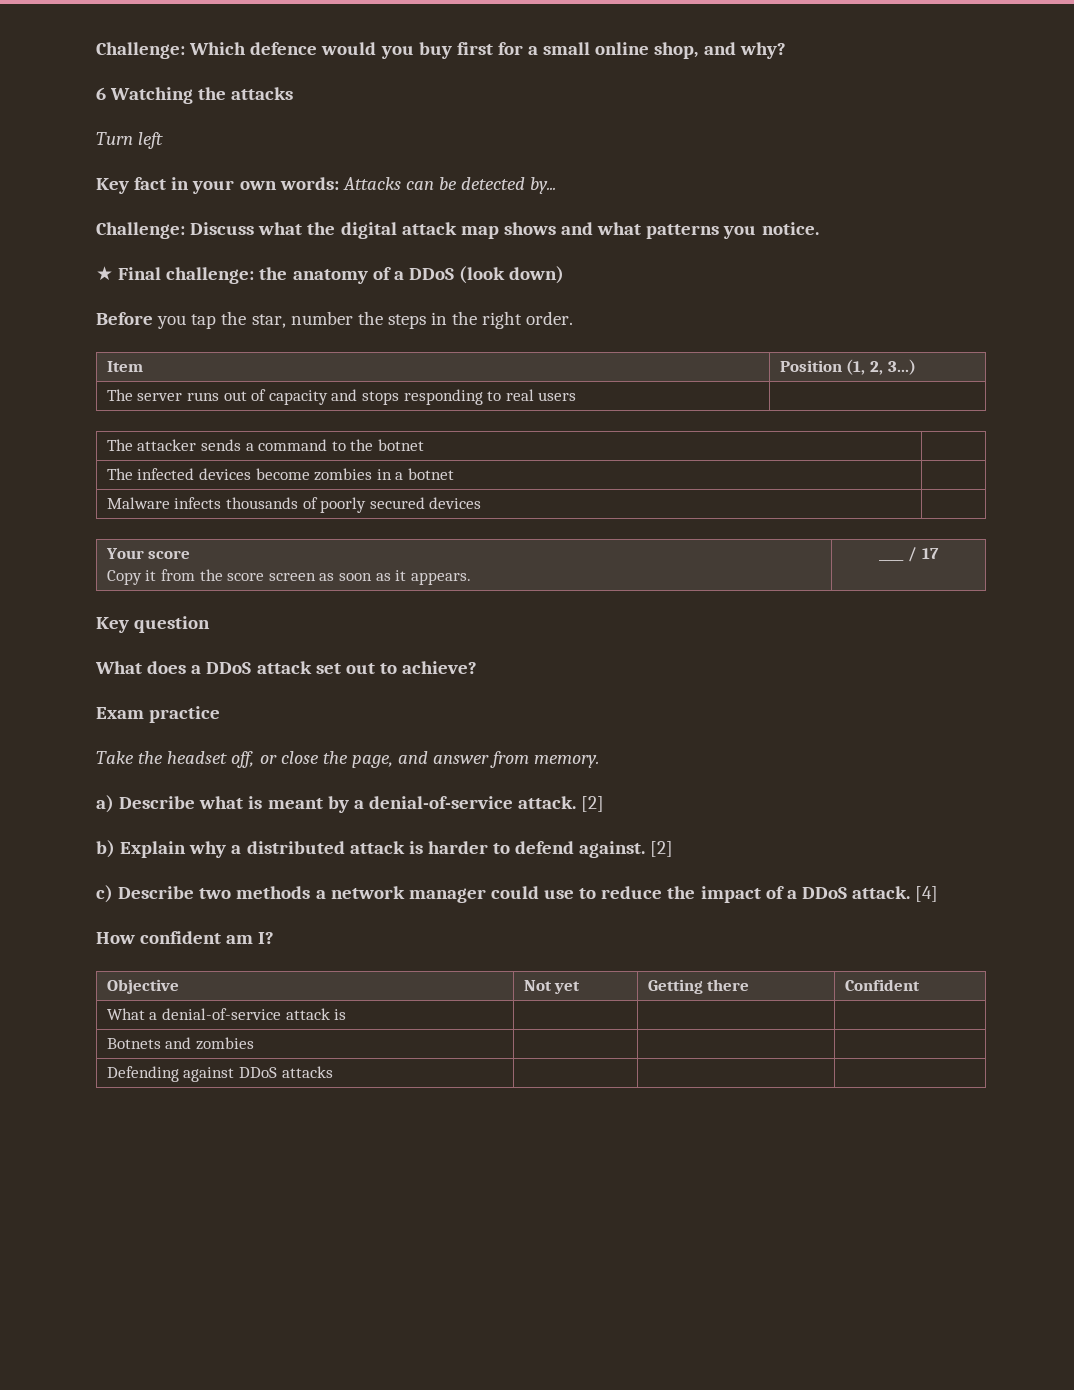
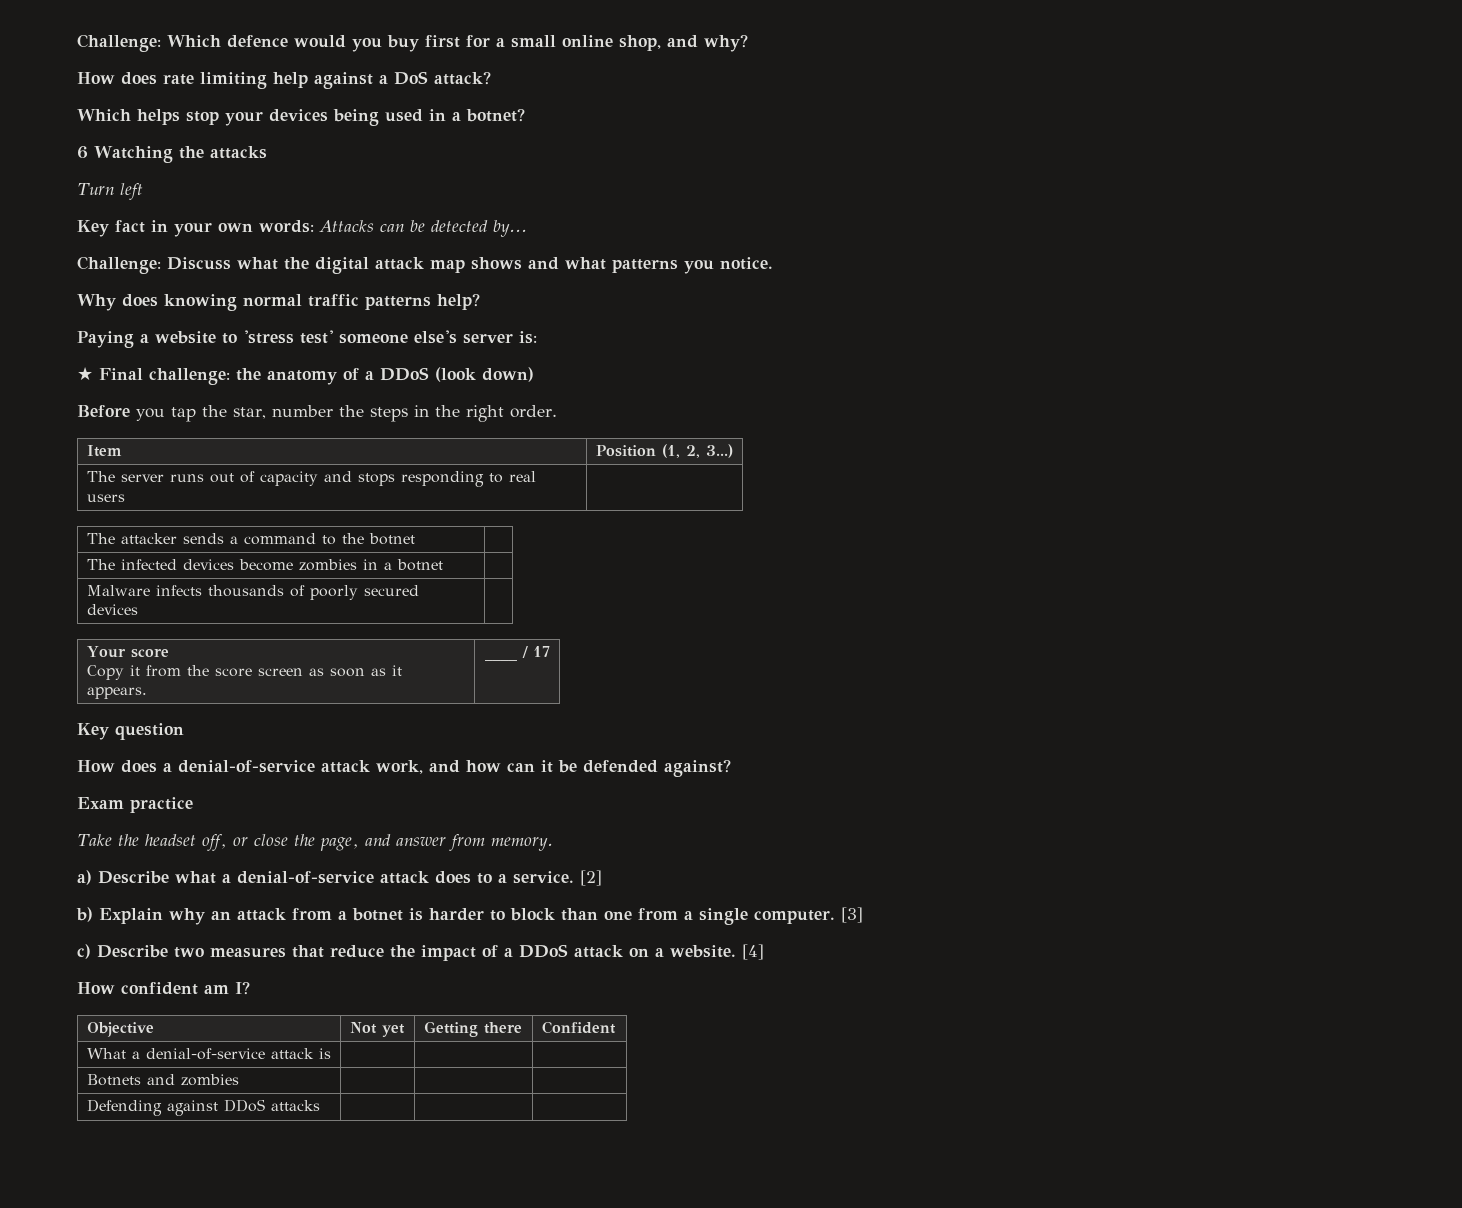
(786, 50) none -> [77,71,491,89] [77,108,525,126] // How does rate limiting help against a DoS attack? // Which helps stop your devices being used in a botnet?
(819, 228) none -> [77,293,480,311] [77,330,537,348] // Why does knowing normal traffic patterns help? // Paying a website to 'stress test' someone else's server is:
[95,661,142,674] What -> [77,760,115,772] How
[206,661,478,674] DDoS attack set out to achieve? -> [178,759,731,777] denial-of-service attack work, and how can it be defended against?
[248,796,605,813] [96,840,674,858] [96,885,597,903] is meant by a denial-of-service attack. [2] // b) Explain why a distributed attack is harder to defend against. [2] // c) Describe two methods a network manager could use to -> [222,870,602,886] [76,907,863,925] [77,944,324,959] a denial-of-service attack does to a service. [2] // b) Explain why an attack from a botnet is harder to block than one from a single computer. [3] // c) Describe two measures that
[852,886,911,899] attack. -> [574,945,736,958] attack on a website.

